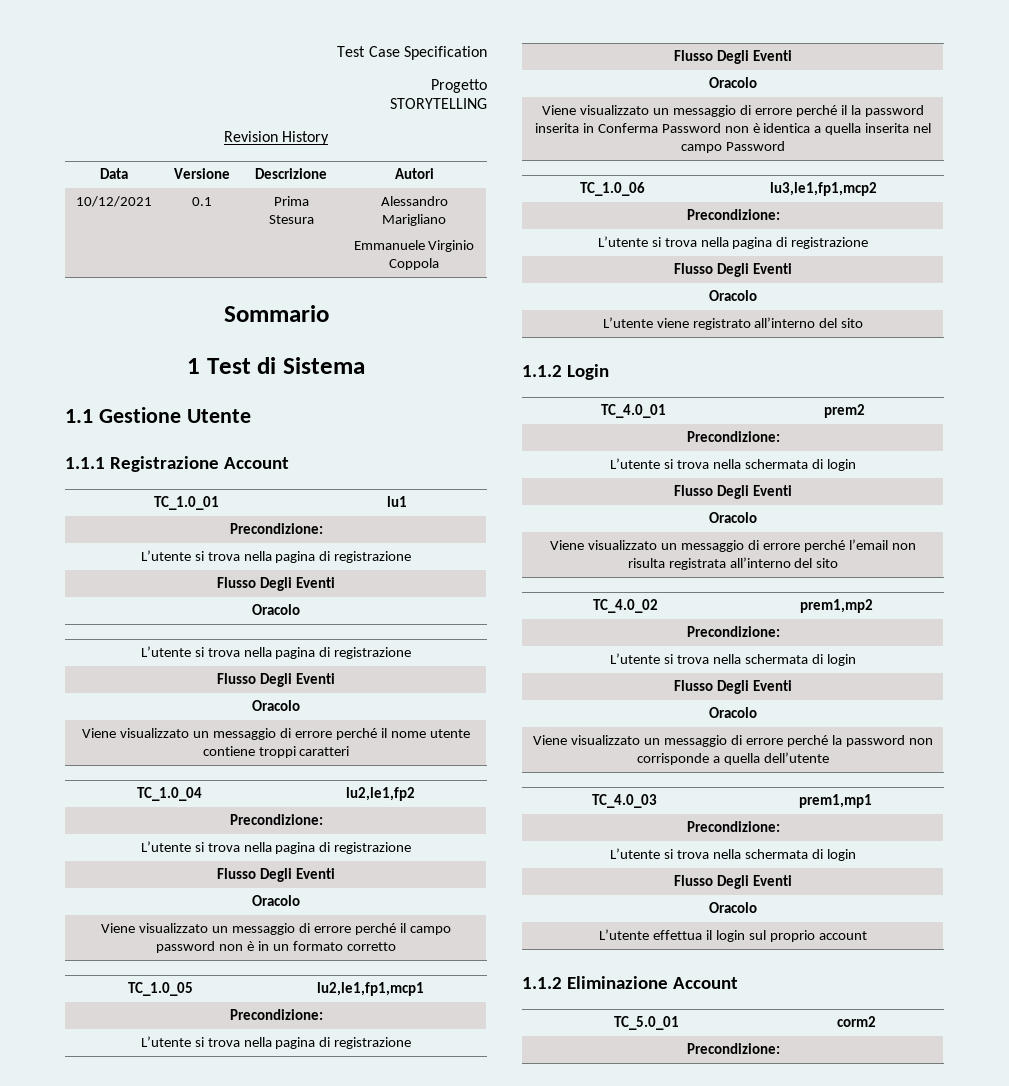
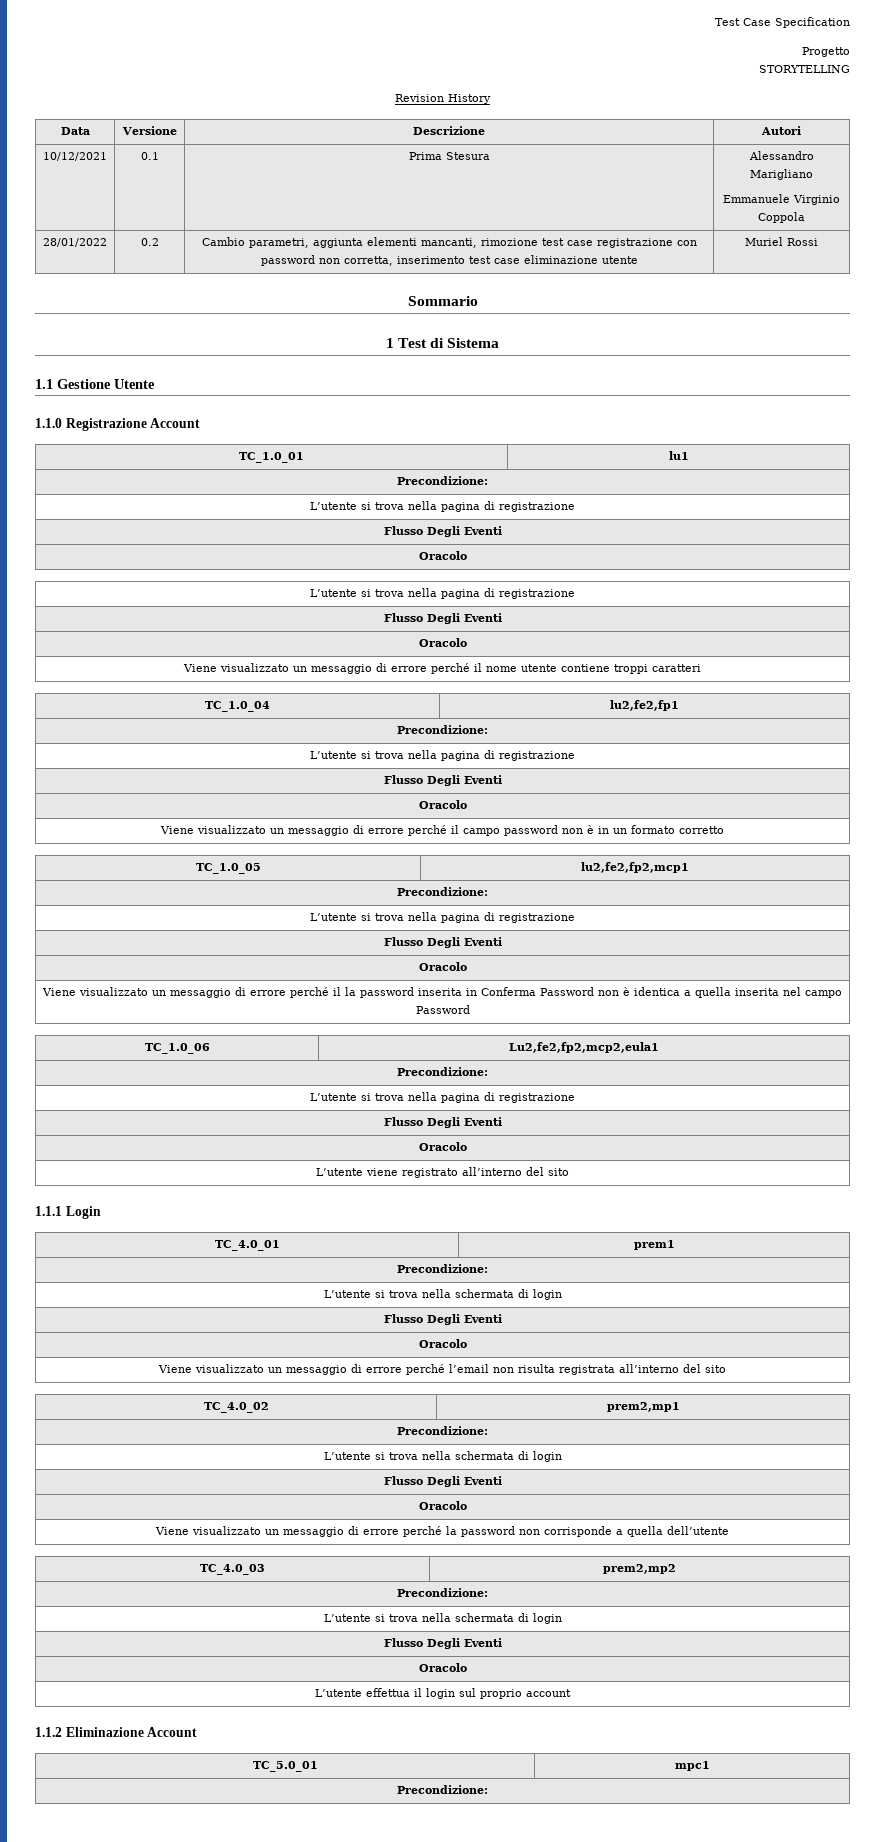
(439, 264) none -> [43,238,107,247] [140,238,159,246] [201,237,697,248] [260,255,638,266] [745,237,818,246] // 28/01/2022 | 0.2 | Cambio parametri, aggiunta elementi mancanti, rimozione test case registrazione con password non corretta, inserimento test case eliminazione utente | Muriel Rossi
[65,457,105,469] 1.1.1 -> [35,418,62,428] 1.1.0
[345,787,415,801] lu2,le1,fp2 -> [610,700,679,711] lu2,fe2,fp1
[317,982,424,996] lu2,le1,fp1,mcp1 -> [581,862,689,873] lu2,fe2,fp2,mcp1
[769,182,877,196] lu3,le1,fp1,mcp2 -> [509,1042,659,1053] Lu2,fe2,fp2,mcp2,eula1
[522,365,562,377] 1.1.2 -> [35,1206,62,1216] 1.1.1
[823,404,865,418] prem2 -> [633,1240,675,1250] prem1
[799,599,873,613] prem1,mp2 -> [606,1402,680,1412] prem2,mp1
[798,794,872,808] prem1,mp1 -> [603,1564,676,1574] prem2,mp2
[837,1016,876,1027] corm2 -> [674,1761,710,1771] mpc1

